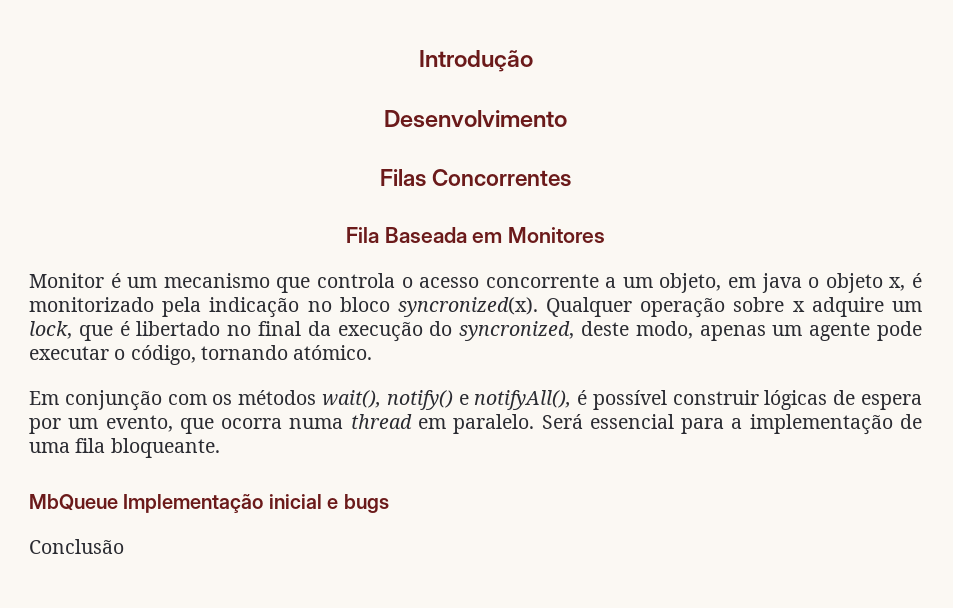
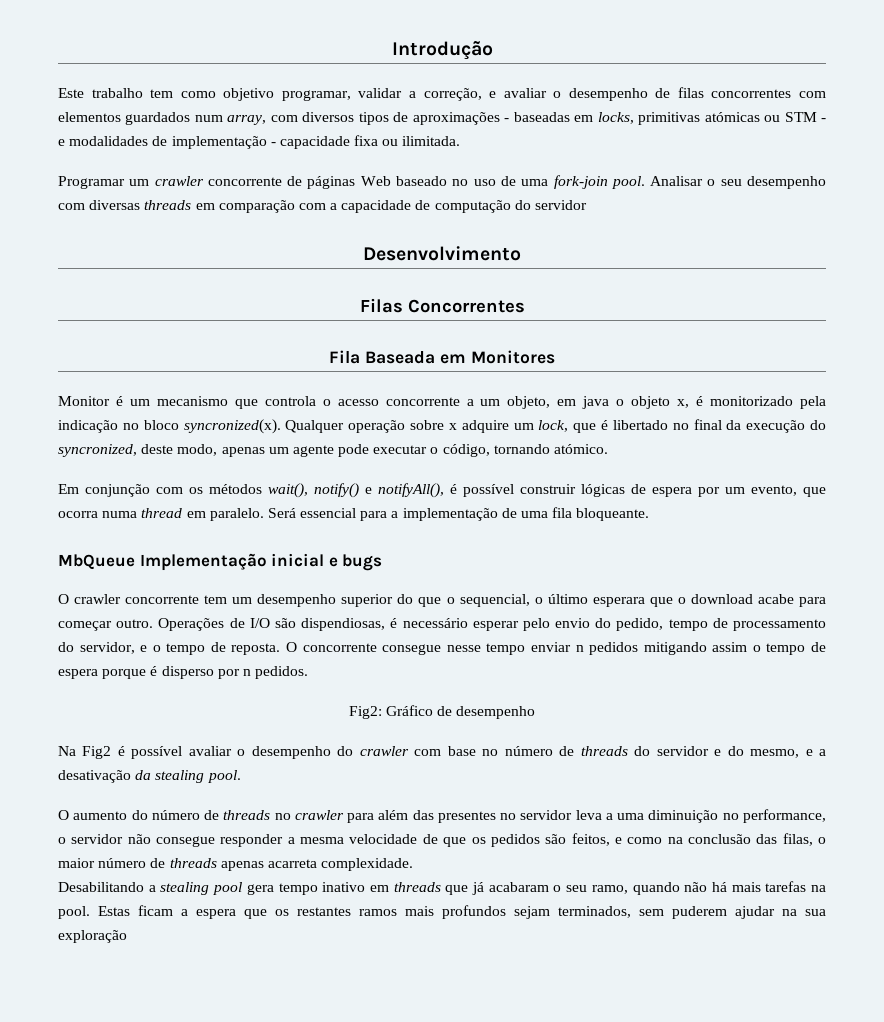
(533, 61) none -> [58,87,826,101] [58,112,827,125] [58,135,461,149] [58,175,826,189] [58,200,588,213] // Este trabalho tem como objetivo programar, validar a correção, e avaliar o desempenho de filas concorrentes com elementos guardados num array, com diversos tipos de aproximações - baseadas em locks, primitivas atómicas ou STM - e modalidades de implementação - capacidade fixa ou ilimitada. // Programar um crawler concorrente de páginas Web baseado no uso de uma fork-join pool. Analisar o seu desempenho com diversas threads em comparação com a capacidade de computação do servidor
[29,539,124,554] Conclusão -> [58,594,826,607] [58,618,826,631] [58,642,826,655] [58,666,309,679] [348,705,536,719] [58,746,827,759] [58,770,241,783] [58,809,827,823] [58,833,827,847] [58,858,414,871] [58,881,827,895] [58,905,826,919] [58,930,127,943] O crawler concorrente tem um desempenho superior do que o sequencial, o último esperara que o download acabe para começar outro. Operações de I/O são dispendiosas, é necessário esperar pelo envio do pedido, tempo de processamento do servidor, e o tempo de reposta. O concorrente consegue nesse tempo enviar n pedidos mitigando assim o tempo de espera porque é disperso por n pedidos. // Fig2: Gráfico de desempenho // Na Fig2 é possível avaliar o desempenho do crawler com base no número de threads do servidor e do mesmo, e a desativação da stealing pool. // O aumento do número de threads no crawler para além das presentes no servidor leva a uma diminuição no performance, o servidor não consegue responder a mesma velocidade de que os pedidos são feitos, e como na conclusão das filas, o maior número de threads apenas acarreta complexidade. // Desabilitando a stealing pool gera tempo inativo em threads que já acabaram o seu ramo, quando não há mais tarefas na pool. Estas ficam a espera que os restantes ramos mais profundos sejam terminados, sem puderem ajudar na sua exploração

